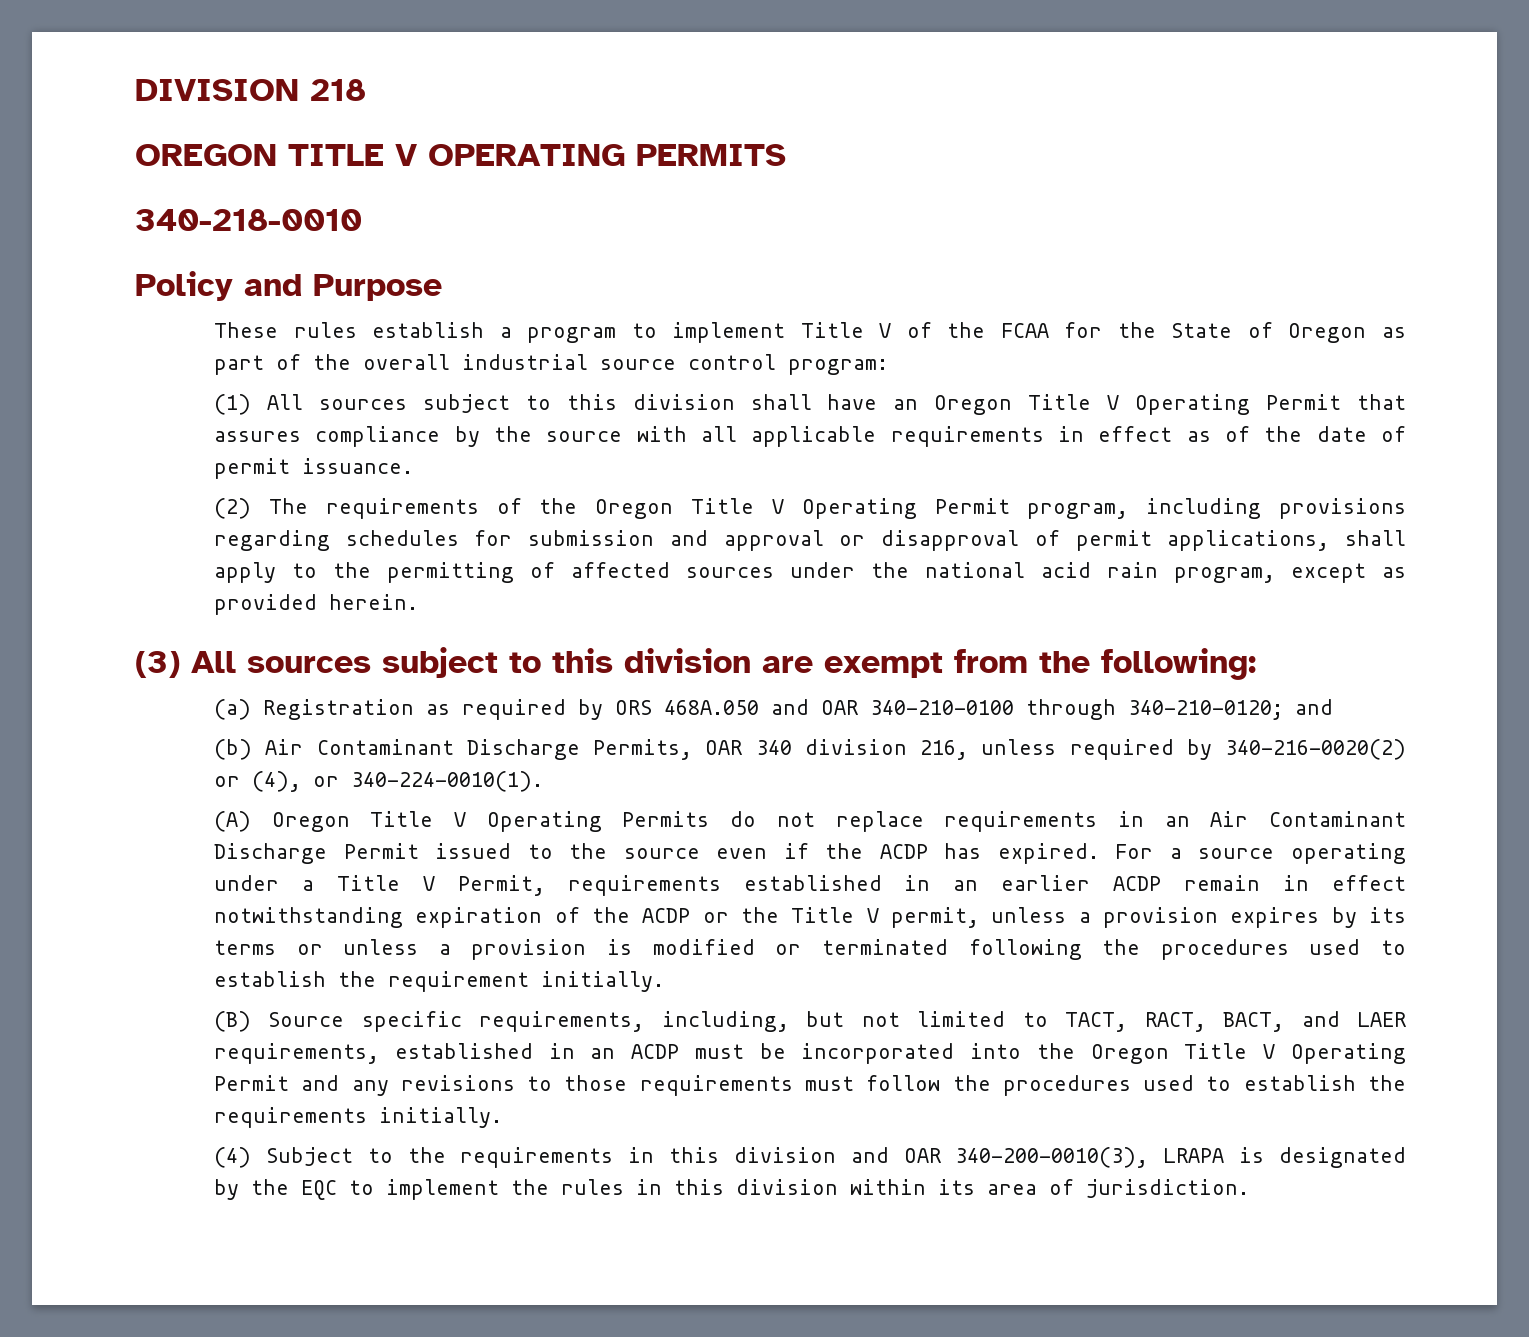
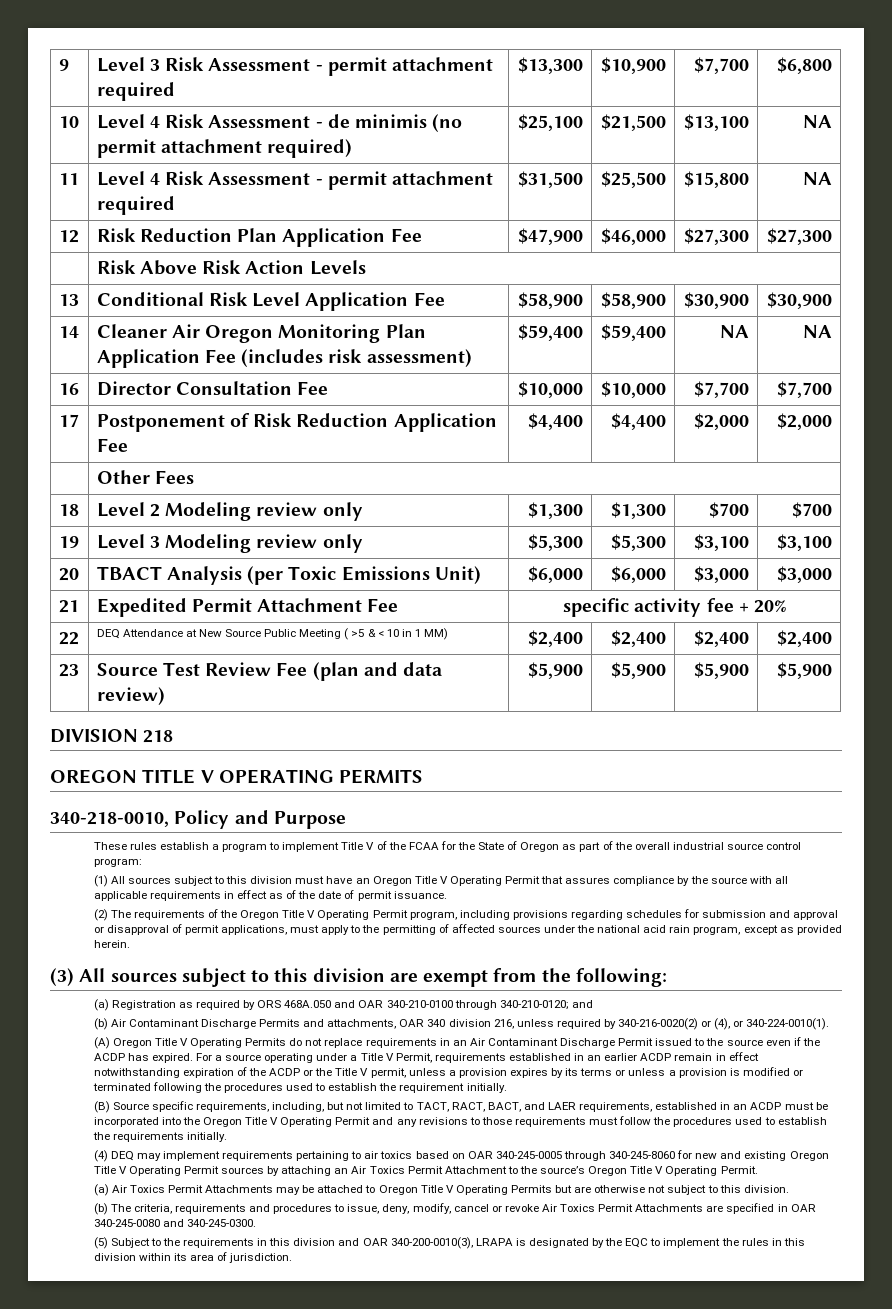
(135, 90) none -> [58,59,69,71] [96,57,494,76] [96,82,175,101] [518,57,584,74] [601,57,667,74] [694,57,750,74] [777,57,833,74] [58,116,79,128] [96,114,463,132] [96,139,353,158] [518,114,584,131] [601,114,667,131] [684,114,750,131] [803,115,833,128] [58,173,79,185] [96,171,494,190] [96,196,175,215] [518,171,584,188] [601,171,667,188] [684,171,750,188] [803,172,833,185] [58,230,79,243] [96,228,422,247] [518,228,584,245] [601,228,667,245] [684,228,750,245] [767,228,833,245] [96,260,366,275] [58,294,79,306] [96,292,445,311] [518,292,584,309] [601,292,667,309] [684,292,750,309] [767,292,833,309] [58,326,79,338] [96,324,426,343] [96,349,472,368] [518,324,584,341] [601,324,667,341] [720,325,750,338] [803,325,833,338] [58,383,79,395] [96,381,329,396] [518,381,584,398] [601,381,667,398] [694,381,750,398] [777,381,833,398] [58,414,79,427] [96,413,497,432] [96,438,128,452] [528,413,584,430] [611,413,667,430] [694,413,750,430] [777,413,833,430] [96,470,194,484] [58,504,79,516] [96,502,363,521] [528,502,584,519] [611,502,667,519] [709,502,750,518] [792,502,833,518] [58,536,79,548] [96,534,363,553] [528,534,584,551] [611,534,667,551] [694,534,750,551] [777,534,833,551] [58,568,79,581] [96,566,481,585] [528,566,584,583] [611,566,667,583] [694,566,750,583] [777,566,833,583] [58,600,79,613] [96,598,399,617] [562,598,787,617] [58,632,79,645] [96,628,449,640] [528,630,584,647] [611,630,667,647] [694,630,750,647] [777,630,833,647] [58,664,79,677] [96,662,443,681] [96,687,165,705] [528,662,584,679] [611,662,667,679] [694,662,750,679] [777,662,833,679] 9 | Level 3 Risk Assessment - permit attachment required | $13,300 | $10,900 | $7,700 | $6,800 // 10 | Level 4 Risk Assessment - de minimis (no permit attachment required) | $25,100 | $21,500 | $13,100 | NA // 11 | Level 4 Risk Assessment - permit attachment required | $31,500 | $25,500 | $15,800 | NA // 12 | Risk Reduction Plan Application Fee | $47,900 | $46,000 | $27,300 | $27,300 // | Risk Above Risk Action Levels // 13 | Conditional Risk Level Application Fee | $58,900 | $58,900 | $30,900 | $30,900 // 14 | Cleaner Air Oregon Monitoring Plan Application Fee (includes risk assessment) | $59,400 | $59,400 | NA | NA // 16 | Director Consultation Fee | $10,000 | $10,000 | $7,700 | $7,700 // 17 | Postponement of Risk Reduction Application Fee | $4,400 | $4,400 | $2,000 | $2,000 // | Other Fees // 18 | Level 2 Modeling review only | $1,300 | $1,300 | $700 | $700 // 19 | Level 3 Modeling review only | $5,300 | $5,300 | $3,100 | $3,100 // 20 | TBACT Analysis (per Toxic Emissions Unit) | $6,000 | $6,000 | $3,000 | $3,000 // 21 | Expedited Permit Attachment Fee | specific activity fee + 20% // 22 | DEQ Attendance at New Source Public Meeting ( >5 & < 10 in 1 MM) | $2,400 | $2,400 | $2,400 | $2,400 // 23 | Source Test Review Fee (plan and data review) | $5,900 | $5,900 | $5,900 | $5,900 //
[135,209,362,231] 340-218-0010 // -> [50,812,169,827] 340-218-0010,
[750,394,812,410] shall -> [295,876,325,884] must
[1345,530,1407,546] shall -> [290,925,320,933] must
[593,739,693,760] Permits, -> [258,1019,397,1029] Permits and attachments,
(252, 1157) none -> [110,1150,829,1161] [93,1166,758,1176] [93,1184,789,1196] [93,1203,816,1215] [93,1219,256,1227] [93,1237,108,1249] DEQ may implement requirements pertaining to air toxics based on OAR 340-245-0005 through 340-245-8060 for new and existing Oregon Title V Operating Permit sources by attaching an Air Toxics Permit Attachment to the source’s Oregon Title V Operating Permit. // (a) Air Toxics Permit Attachments may be attached to Oregon Title V Operating Permits but are otherwise not subject to this division. // (b) The criteria, requirements and procedures to issue, deny, modify, cancel or revoke Air Toxics Permit Attachments are specified in OAR 340-245-0080 and 340-245-0300. // (5)

